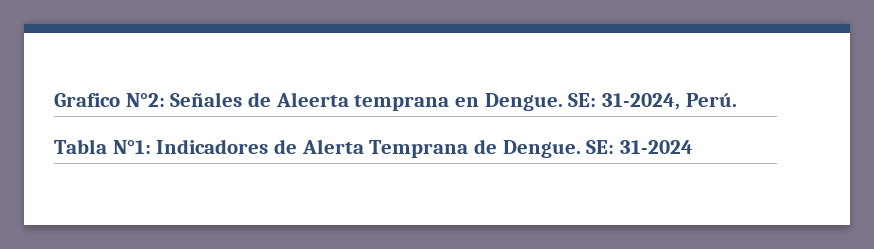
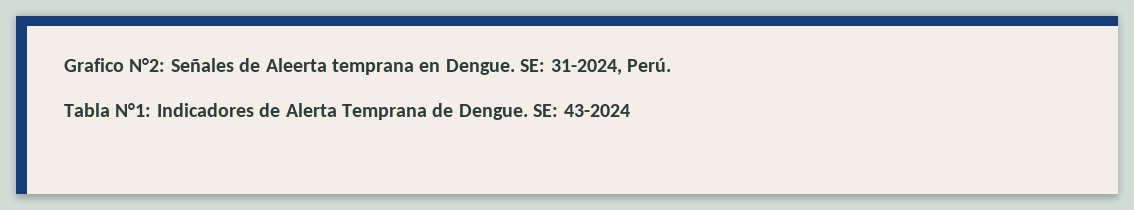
[620,140,694,154] 31-2024 -> [563,104,630,117] 43-2024

